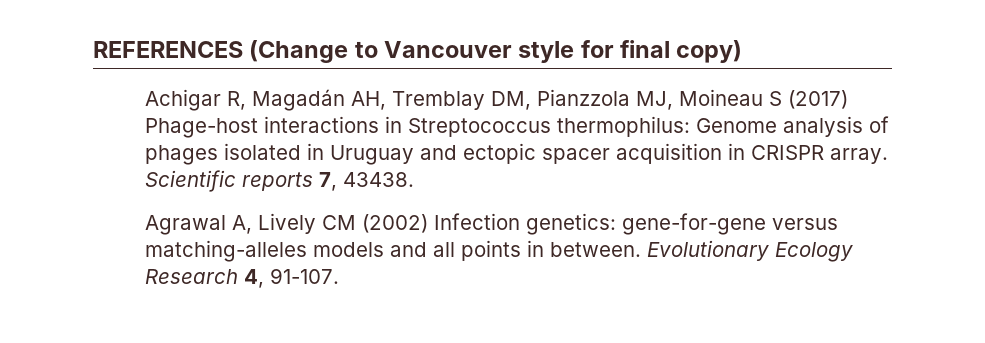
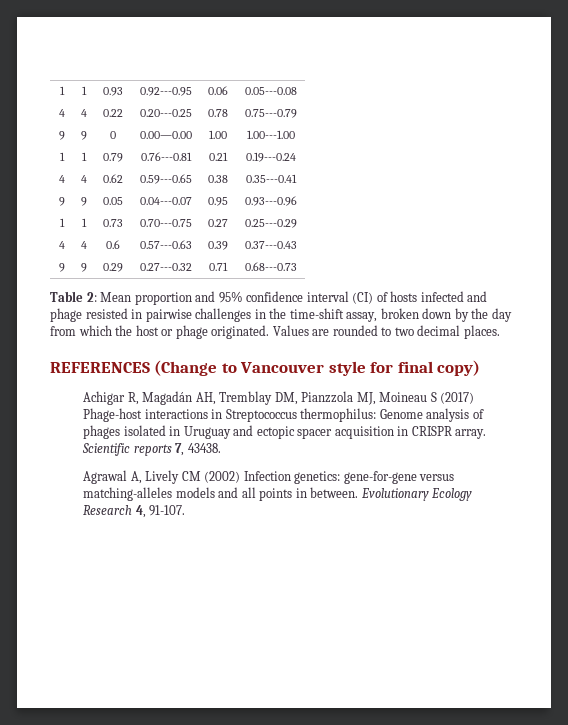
(93, 49) none -> [59,86,65,95] [81,86,87,95] [103,87,123,96] [139,87,192,96] [208,86,228,95] [244,87,297,95] [58,109,65,117] [80,109,87,117] [103,109,123,117] [139,109,192,117] [208,109,228,117] [244,109,297,118] [58,131,65,140] [80,131,87,140] [110,131,116,139] [139,131,192,139] [209,130,227,139] [246,130,295,139] [59,152,65,161] [81,152,87,161] [103,153,123,162] [140,152,192,161] [209,152,228,161] [245,152,296,162] [58,175,65,183] [80,175,87,183] [103,174,123,183] [139,174,192,184] [208,175,228,183] [245,174,297,183] [58,197,65,206] [80,197,87,206] [103,197,123,205] [139,197,192,205] [208,197,228,206] [244,196,297,206] [59,218,65,227] [81,218,87,227] [103,219,123,227] [139,219,192,227] [208,219,228,227] [244,219,297,228] [58,241,65,249] [80,241,87,249] [106,240,120,249] [139,240,192,249] [208,241,228,250] [244,241,297,249] [58,263,65,272] [80,263,87,272] [103,263,123,272] [139,263,192,271] [209,262,228,271] [244,262,297,271] [50,291,488,305] [50,308,512,322] [50,325,500,339] 1 | 1 | 0.93 | 0.92---0.95 | 0.06 | 0.05---0.08 // 4 | 4 | 0.22 | 0.20---0.25 | 0.78 | 0.75---0.79 // 9 | 9 | 0 | 0.00—0.00 | 1.00 | 1.00---1.00 // 1 | 1 | 0.79 | 0.76---0.81 | 0.21 | 0.19---0.24 // 4 | 4 | 0.62 | 0.59---0.65 | 0.38 | 0.35---0.41 // 9 | 9 | 0.05 | 0.04---0.07 | 0.95 | 0.93---0.96 // 1 | 1 | 0.73 | 0.70---0.75 | 0.27 | 0.25---0.29 // 4 | 4 | 0.6 | 0.57---0.63 | 0.39 | 0.37---0.43 // 9 | 9 | 0.29 | 0.27---0.32 | 0.71 | 0.68---0.73 // Table 2: Mean proportion and 95% confidence interval (CI) of hosts infected and phage resisted in pairwise challenges in the time-shift assay, broken down by the day from which the host or phage originated. Values are rounded to two decimal places. //

